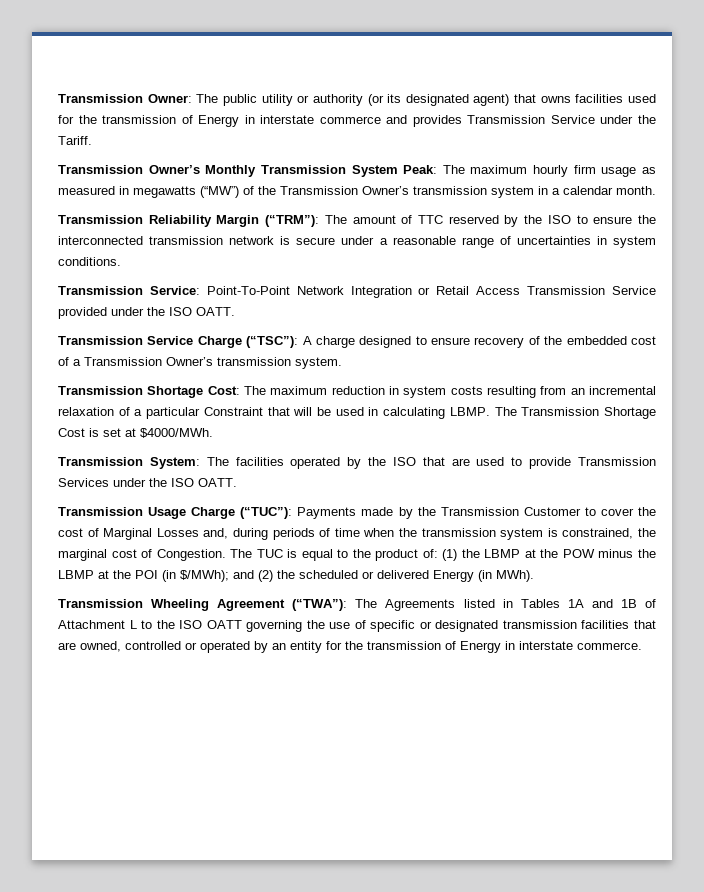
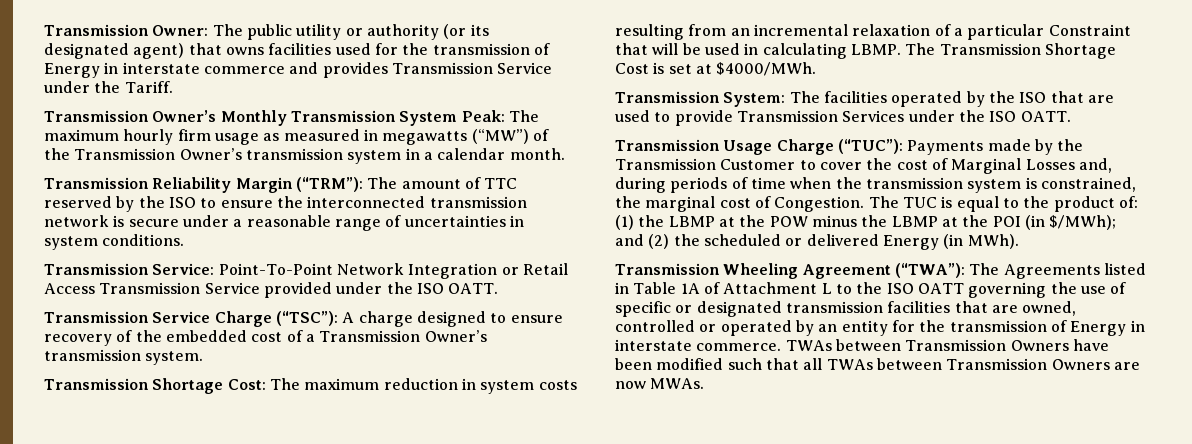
[520,599,637,608] Tables 1A and 1B -> [633,282,700,294] Table 1A
(642, 646) none -> [785,339,1109,351] [615,358,1140,370] [615,378,705,389] TWAs between Transmission Owners have been modified such that all TWAs between Transmission Owners are now MWAs.

